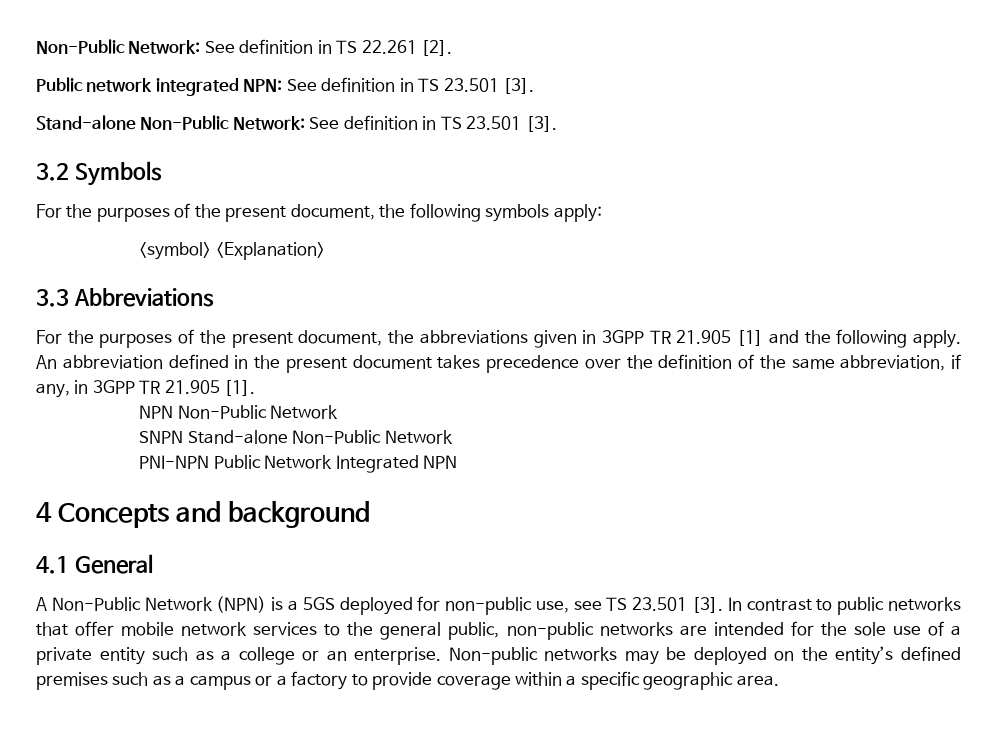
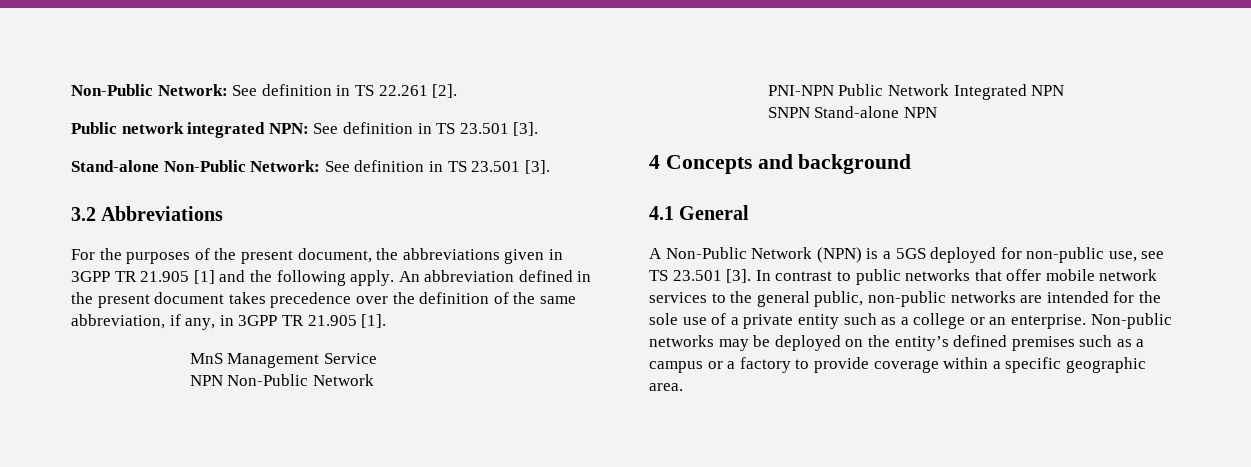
[74,161,162,186] [36,203,602,222] [139,242,325,260] [36,289,69,307] Symbols // For the purposes of the present document, the following symbols apply: // <symbol> <Explanation> // 3.3 -> (96, 214) none
(256, 388) none -> [189,353,378,368] // MnS Management Service
[139,430,453,444] // SNPN Stand-alone Non-Public Network -> (375, 380) none
(458, 462) none -> [767,106,938,118] // SNPN Stand-alone NPN

